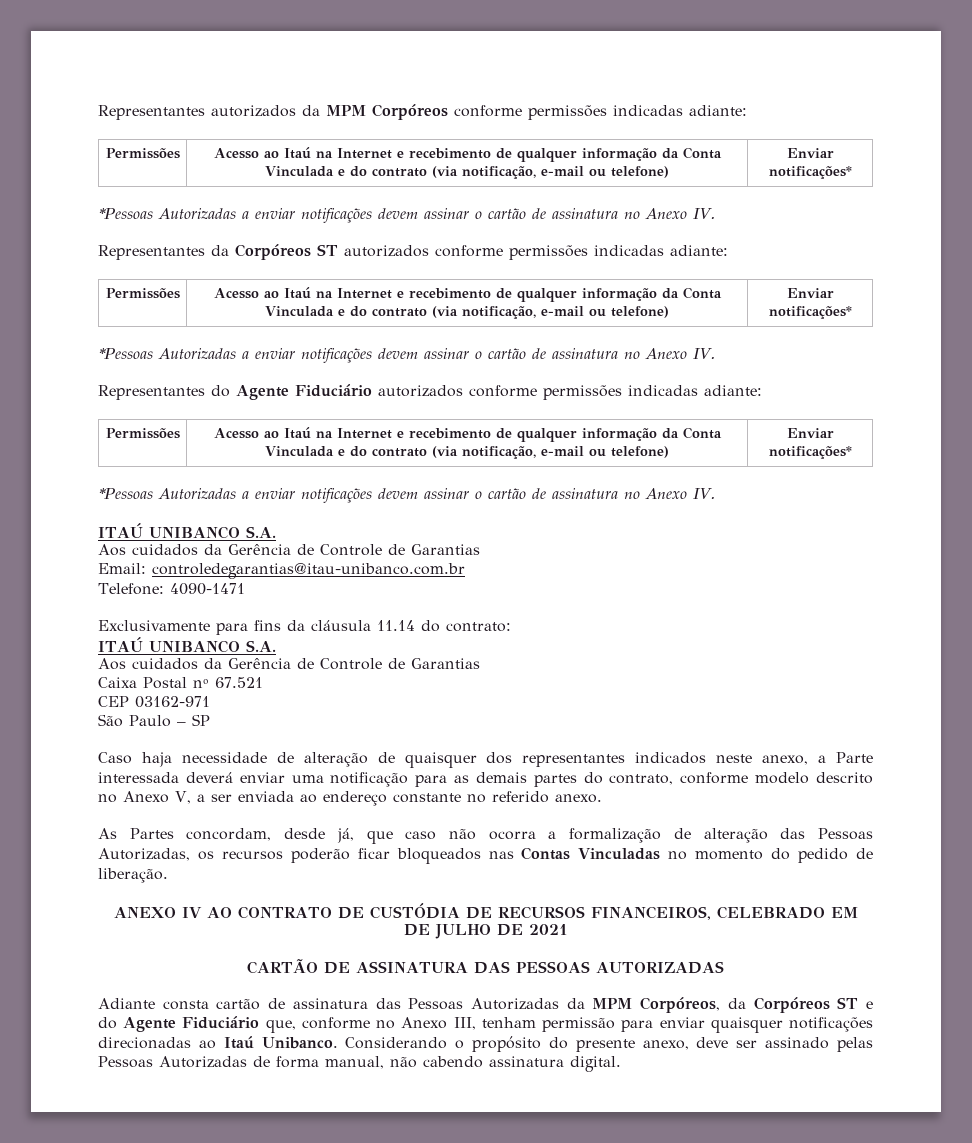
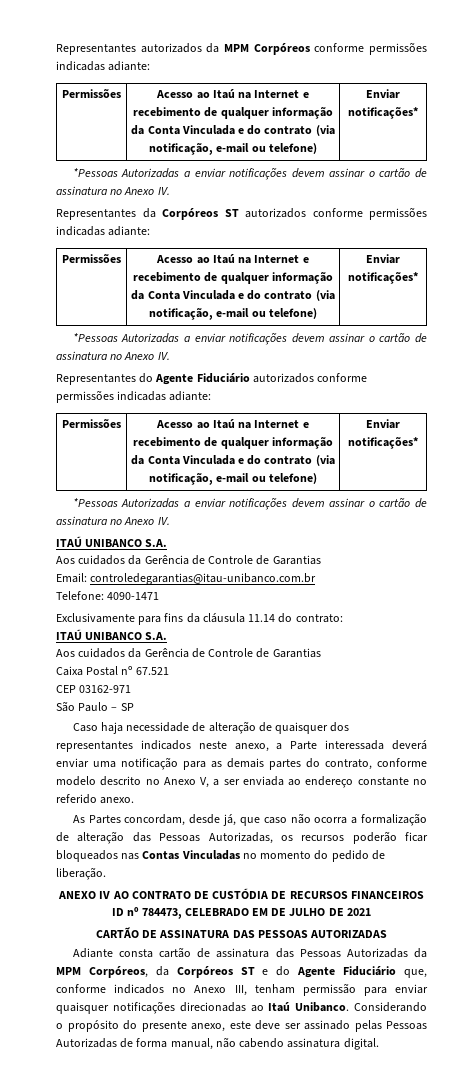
[590,906,711,920] FINANCEIROS, -> [350,891,424,899] [112,907,182,919] FINANCEIROS ID nº 784473,
(370, 1023) none -> [114,984,165,994] indicados
(689, 1045) none -> [229,1021,251,1029] este

